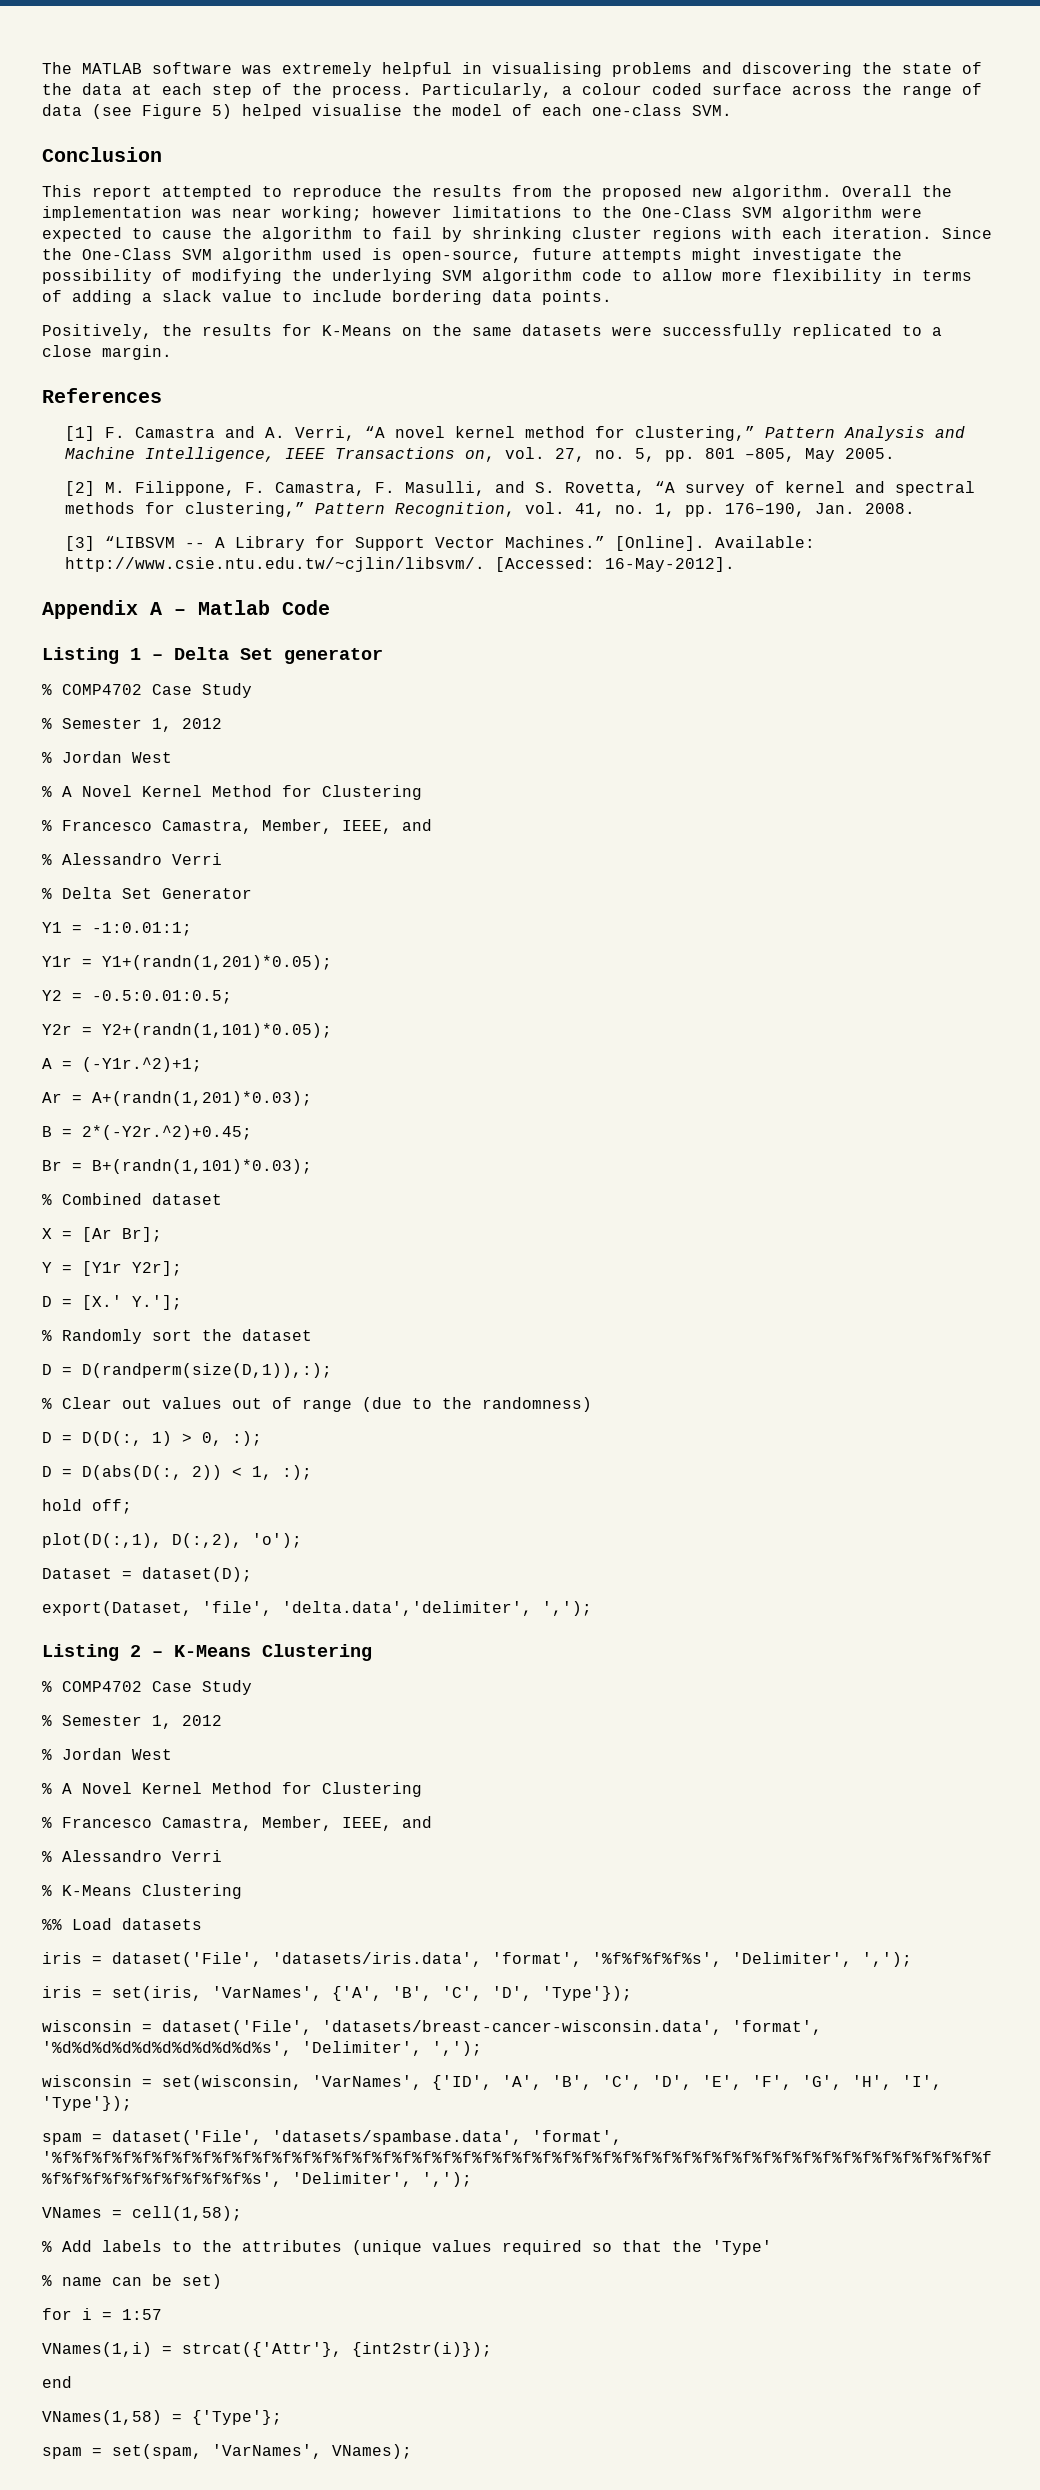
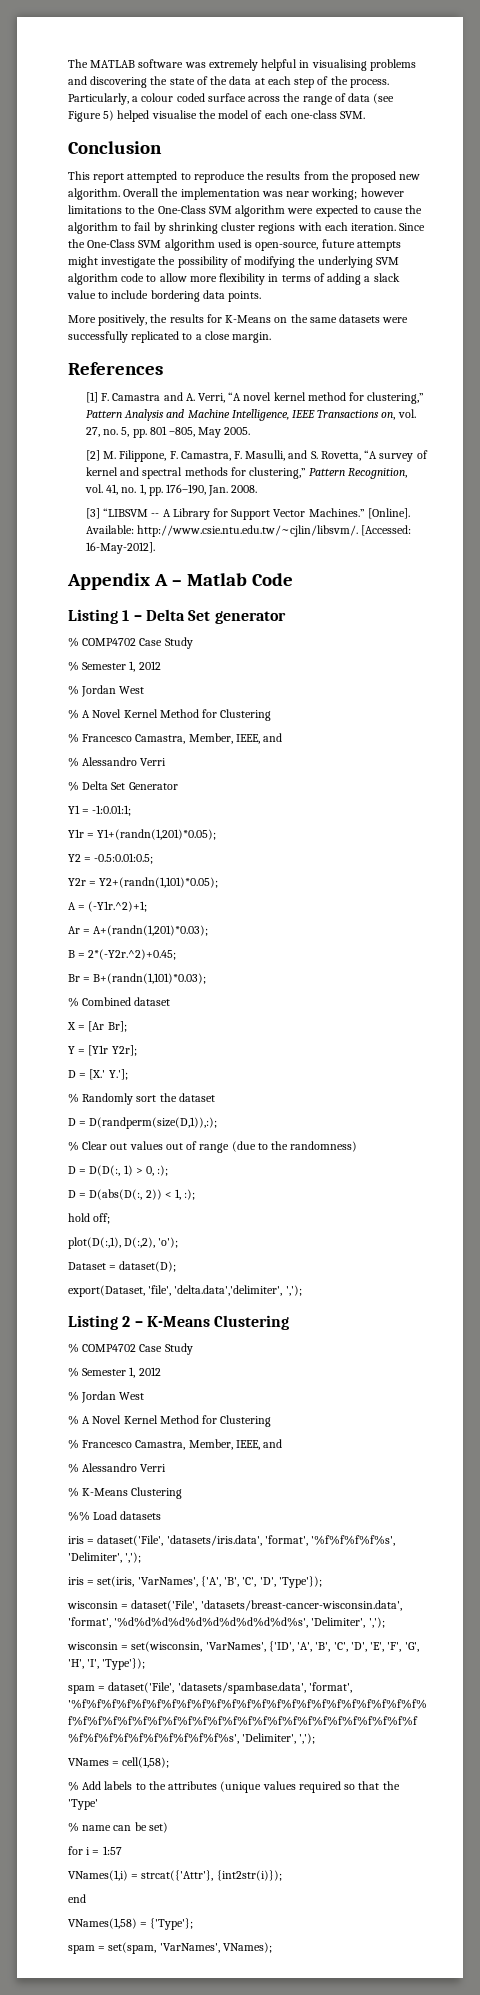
[42,324,152,339] Positively, -> [68,314,148,326] More positively,

